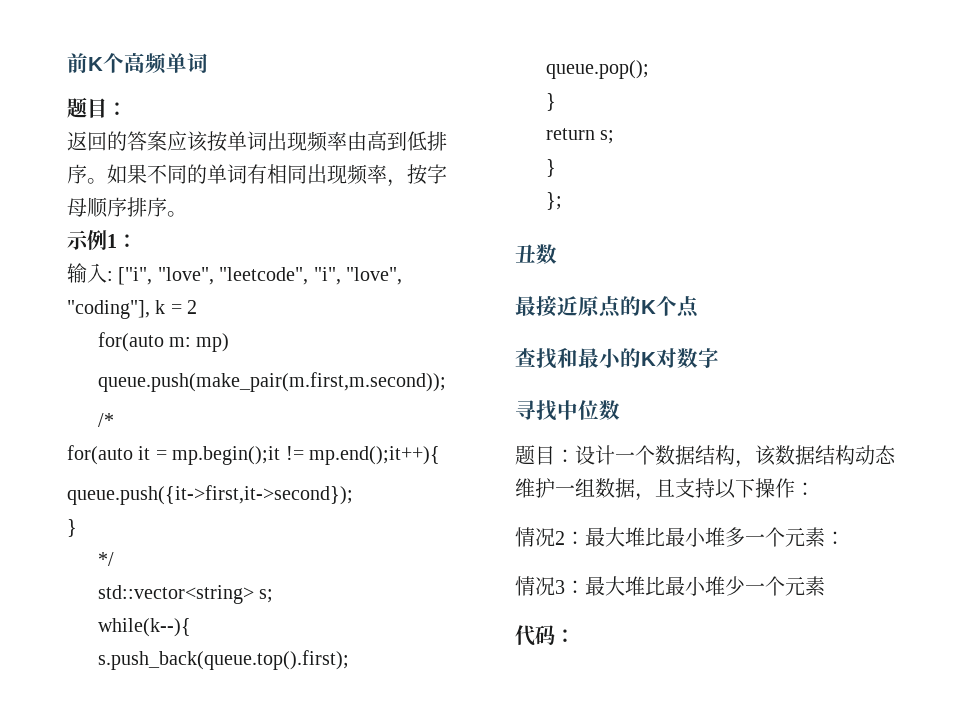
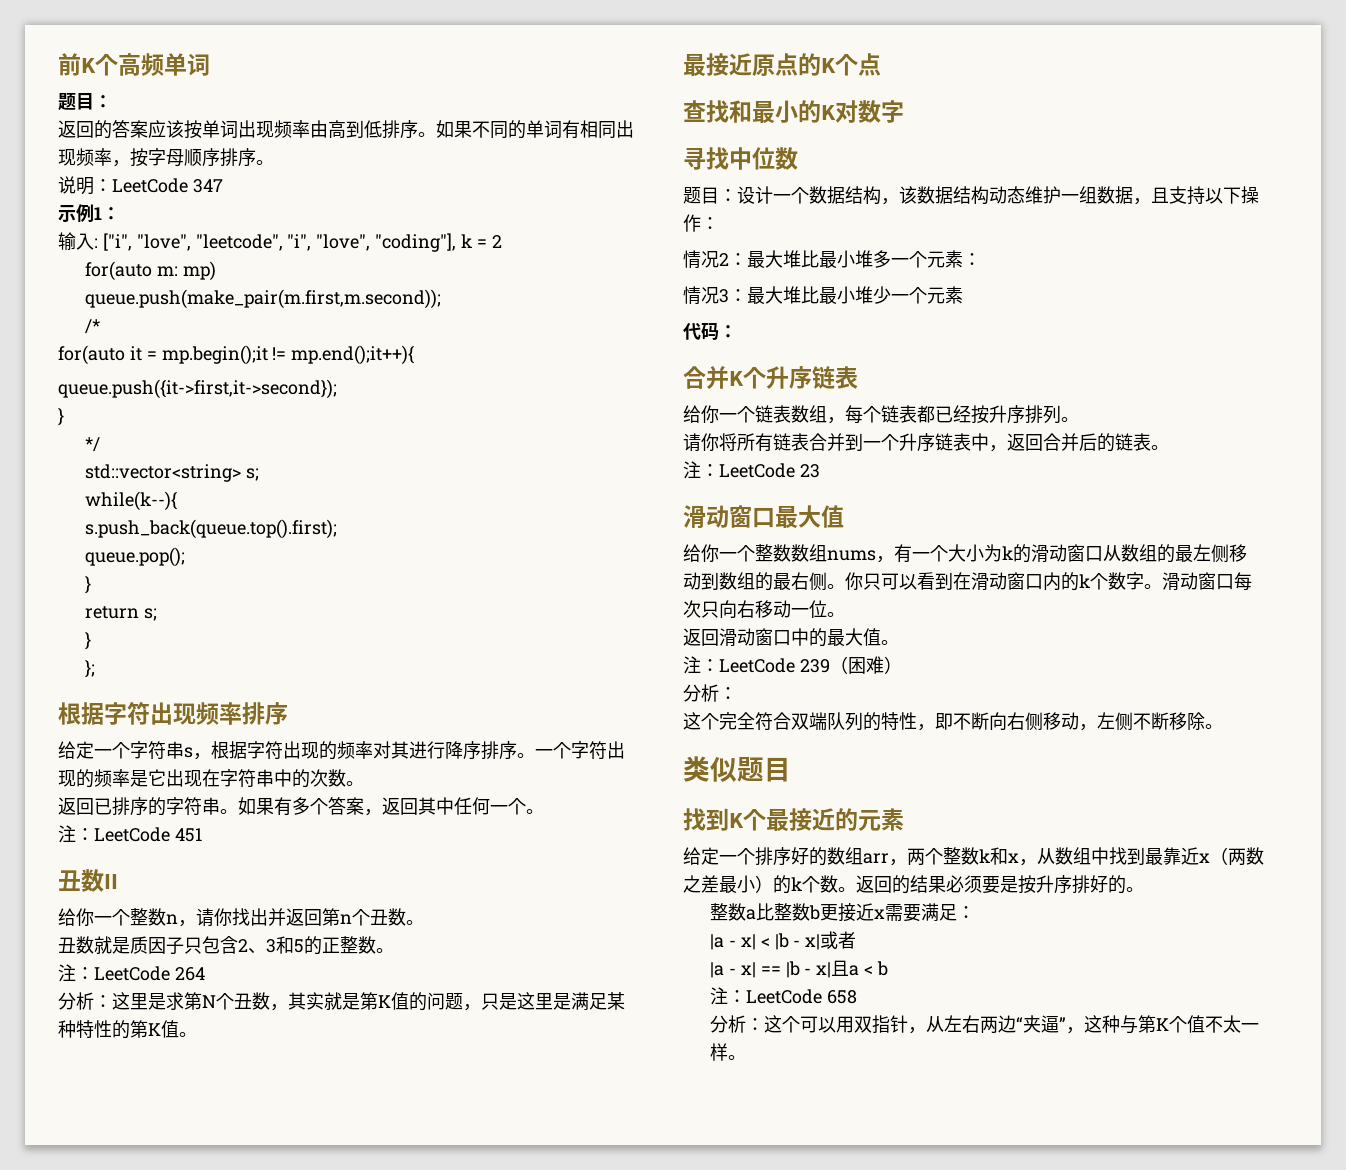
(187, 214) none -> [58,176,223,195] // 说明：LeetCode 347
[515,244,557,264] 丑数 -> [58,702,288,725] [58,741,625,760] [58,769,364,788] [58,797,544,816] [58,825,202,843] [58,869,118,892] [58,908,424,927] [58,936,394,955] [58,964,205,982] [58,992,625,1011] [58,1020,197,1039] 根据字符出现频率排序 // 给定一个字符串s，根据字符出现的频率对其进行降序排序。一个字符出现的频率是它出现在字符串中的次数。 // 返回已排序的字符串。如果有多个答案，返回其中任何一个。 // 注：LeetCode 451 // 丑数II // 给你一个整数n，请你找出并返回第n个丑数。 // 丑数就是质因子只包含2、3和5的正整数。 // 注：LeetCode 264 // 分析：这里是求第N个丑数，其实就是第K值的问题，只是这里是满足某种特性的第K值。
(575, 636) none -> [683,366,858,390] [683,405,1079,424] [683,433,1169,452] [683,461,820,479] [683,505,844,528] [683,544,1247,563] [683,572,1252,591] [683,600,845,618] [683,628,899,647] [683,656,902,674] [683,684,737,702] [683,712,1223,731] [683,756,791,782] [683,808,904,831] [683,847,1264,866] [683,875,1144,894] [710,903,976,922] [710,931,857,950] [710,960,888,978] [710,987,857,1005] [710,1015,1260,1034] [710,1043,747,1061] // 合并K个升序链表 // 给你一个链表数组，每个链表都已经按升序排列。 // 请你将所有链表合并到一个升序链表中，返回合并后的链表。 // 注：LeetCode 23 // 滑动窗口最大值 // 给你一个整数数组nums，有一个大小为k的滑动窗口从数组的最左侧移动到数组的最右侧。你只可以看到在滑动窗口内的k个数字。滑动窗口每次只向右移动一位。 // 返回滑动窗口中的最大值。 // 注：LeetCode 239（困难） // 分析： // 这个完全符合双端队列的特性，即不断向右侧移动，左侧不断移除。 // 类似题目 // 找到K个最接近的元素 // 给定一个排序好的数组arr，两个整数k和x，从数组中找到最靠近x（两数之差最小）的k个数。返回的结果必须要是按升序排好的。 // 整数a比整数b更接近x需要满足： // |a - x| < |b - x|或者 // |a - x| == |b - x|且a < b // 注：LeetCode 658 // 分析：这个可以用双指针，从左右两边“夹逼”，这种与第K个值不太一样。

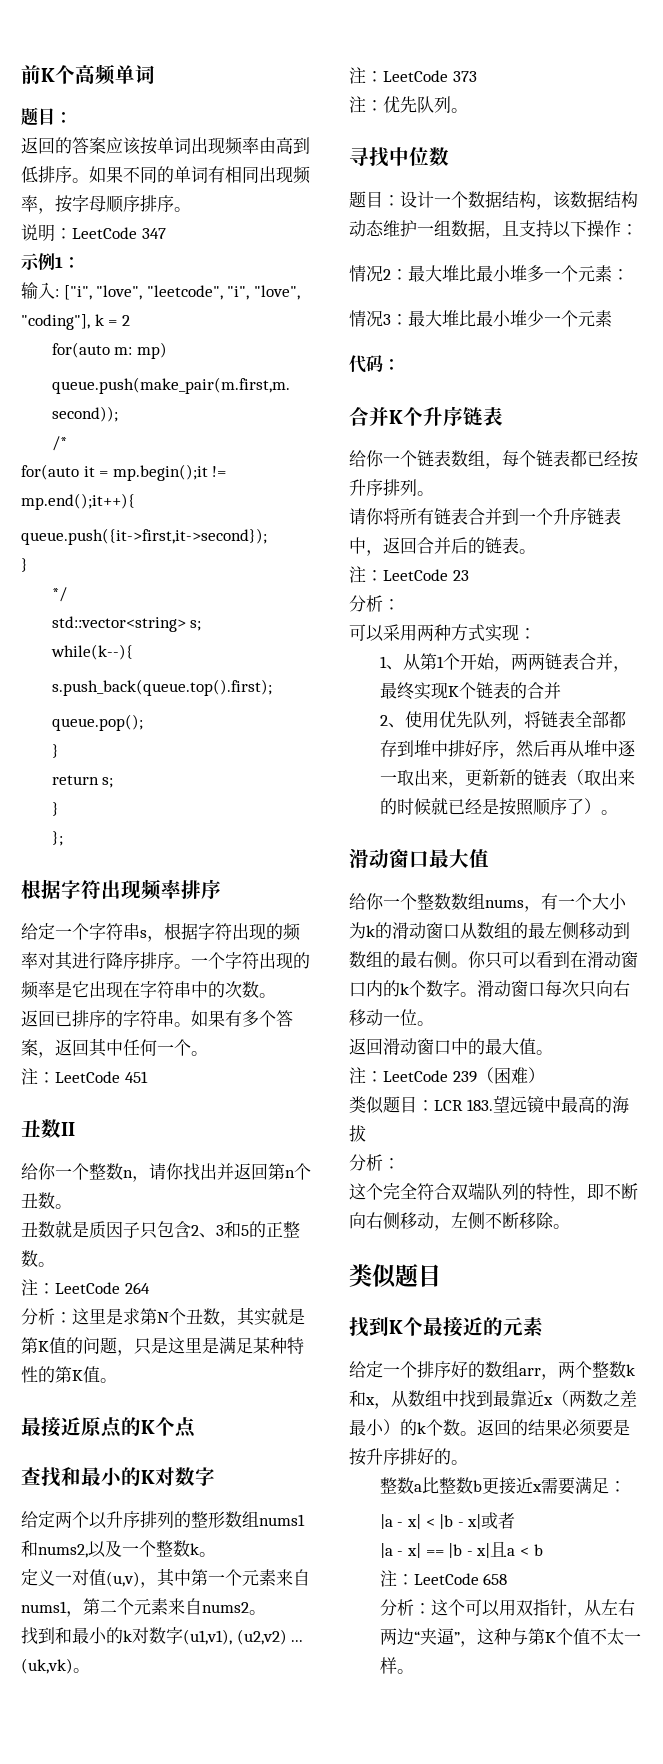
(904, 111) none -> [21,1511,305,1529] [21,1540,216,1558] [21,1568,310,1588] [21,1598,266,1617] [21,1627,304,1645] [21,1658,90,1674] [349,67,477,84] [349,96,468,113] // 给定两个以升序排列的整形数组nums1和nums2,以及一个整数k。 // 定义一对值(u,v)，其中第一个元素来自nums1，第二个元素来自nums2。 // 找到和最小的k对数字(u1,v1), (u2,v2) ... (uk,vk)。 // 注：LeetCode 373 // 注：优先队列。
(820, 471) none -> [349,595,400,612] [349,624,536,642] [379,653,630,672] [379,682,561,700] [379,711,626,730] [379,740,636,759] [379,769,635,788] [379,797,618,816] // 分析： // 可以采用两种方式实现： // 1、从第1个开始，两两链表合并，最终实现K个链表的合并 // 2、使用优先队列，将链表全部都存到堆中排好序，然后再从堆中逐一取出来，更新新的链表（取出来的时候就已经是按照顺序了）。
(902, 665) none -> [349,1095,629,1114] [349,1125,366,1142] // 类似题目：LCR 183.望远镜中最高的海拔

